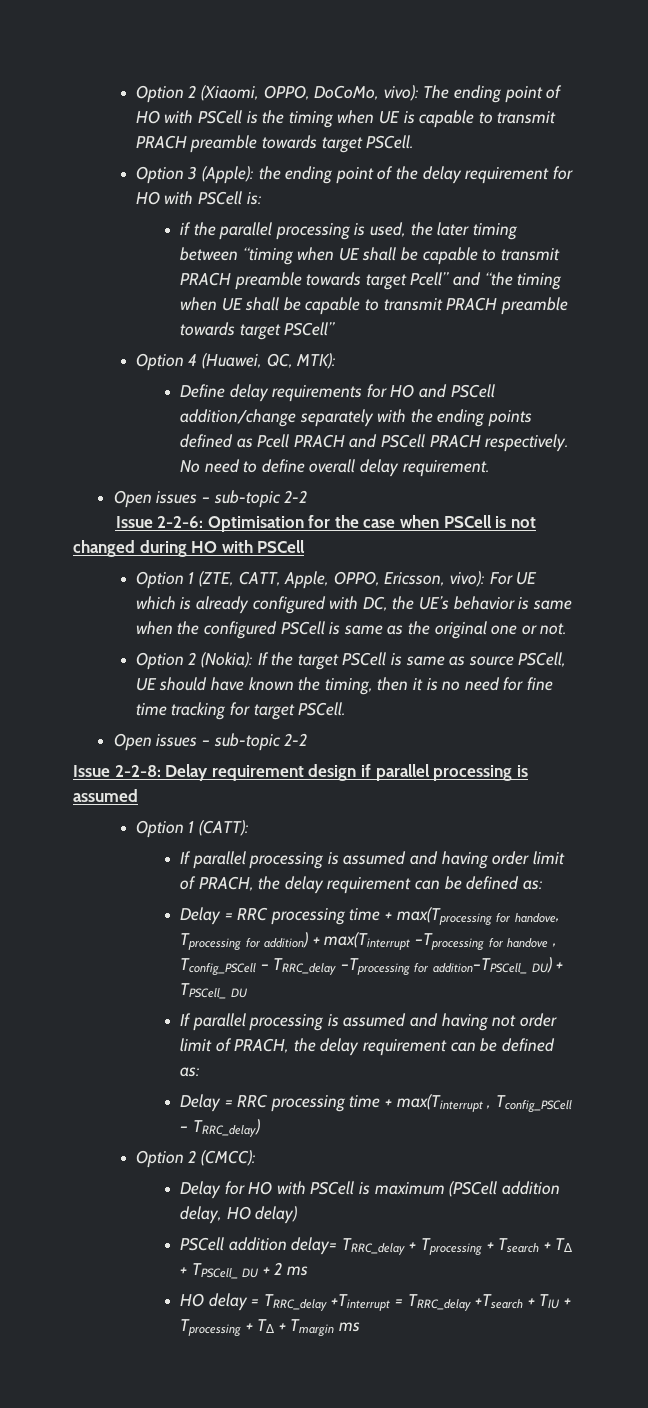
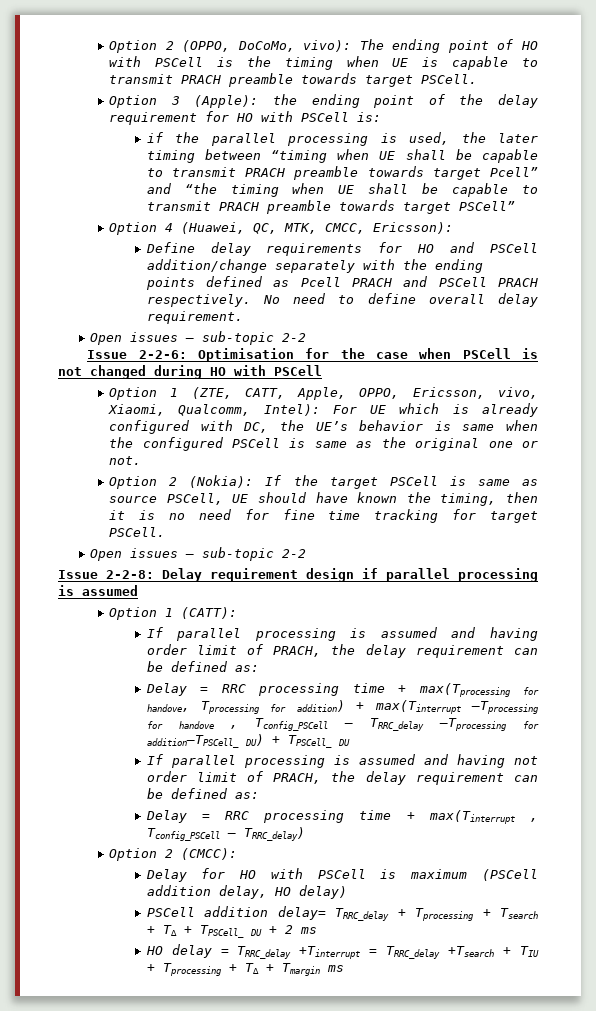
[135,85,310,103] Option 2 (Xiaomi, OPPO, -> [109,40,231,53] Option 2 (OPPO,
[296,353,337,369] MTK): -> [284,222,454,234] MTK, CMCC, Ericsson):
[449,571,485,587] vivo): -> [498,387,538,399] [108,404,320,416] vivo, Xiaomi, Qualcomm, Intel):

